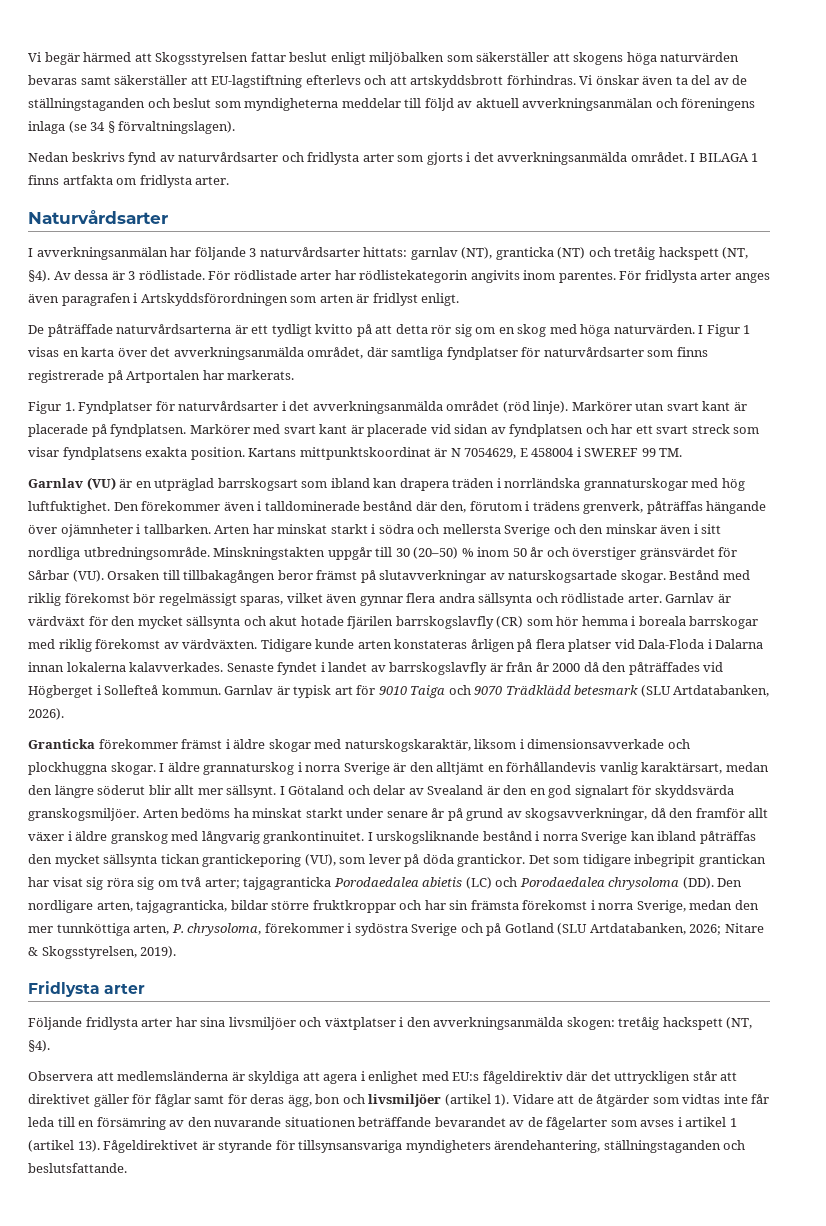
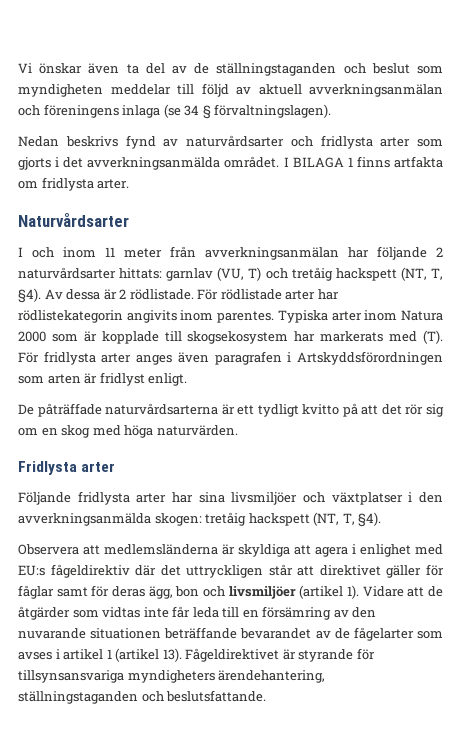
[28,52,740,65] [28,75,593,88] Vi begär härmed att Skogsstyrelsen fattar beslut enligt miljöbalken som säkerställer att skogens höga naturvärden bevaras samt säkerställer att EU-lagstiftning efterlevs och att artskyddsbrott förhindras. Vi -> [18,63,32,73] Vi
[244,98,339,111] myndigheterna -> [18,84,103,97] myndigheten
(33, 252) none -> [32,246,196,258] och inom 11 meter från
[249,248,257,257] 3 -> [436,247,443,257] 2
[461,247,586,260] (NT), granticka (NT) -> [217,267,262,281] (VU, T)
(749, 253) none -> [430,268,443,280] T,
[128,271,136,280] 3 -> [119,289,127,299] 2
(616, 277) none -> [277,310,444,323] [18,330,444,344] Typiska arter inom Natura 2000 som är kopplade till skogsekosystem har markerats med (T).
[395,324,428,334] detta -> [381,404,402,415] det
[698,324,751,337] [28,347,708,360] [28,370,295,383] [28,401,747,414] [28,424,760,437] [28,447,683,460] [28,477,745,491] [28,501,767,514] [28,524,722,537] [28,547,738,560] [28,570,750,583] [28,593,731,606] [28,616,759,629] [28,639,764,652] [28,662,724,675] [28,685,770,698] [28,708,64,720] [28,739,690,752] [28,762,769,775] [28,785,734,798] [28,808,769,821] [28,831,756,844] [28,854,766,867] [28,877,743,890] [28,900,759,913] [28,923,764,936] [28,946,177,959] I Figur 1 visas en karta över det avverkningsanmälda området, där samtliga fyndplatser för naturvårdsarter som finns registrerade på Artportalen har markerats. // Figur 1. Fyndplatser för naturvårdsarter i det avverkningsanmälda området (röd linje). Markörer utan svart kant är placerade på fyndplatsen. Markörer med svart kant är placerade vid sidan av fyndplatsen och har ett svart streck som visar fyndplatsens exakta position. Kartans mittpunktskoordinat är N 7054629, E 458004 i SWEREF 99 TM. // Garnlav (VU) är en utpräglad barrskogsart som ibland kan drapera träden i norrländska grannaturskogar med hög luftfuktighet. Den förekommer även i talldominerade bestånd där den, förutom i trädens grenverk, påträffas hängande över ojämnheter i tallbarken. Arten har minskat starkt i södra och mellersta Sverige och den minskar även i sitt nordliga utbredningsområde. Minskningstakten uppgår till 30 (20–50) % inom 50 år och överstiger gränsvärdet för Sårbar (VU). Orsaken till tillbakagången beror främst på slutavverkningar av naturskogsartade skogar. Bestånd med riklig förekomst bör regelmässigt sparas, vilket även gynnar flera andra sällsynta och rödlistade arter. Garnlav är värdväxt för den mycket sällsynta och akut hotade fjärilen barrskogslavfly (CR) som hör hemma i boreala barrskogar med riklig förekomst av värdväxten. Tidigare kunde arten konstateras årligen på flera platser vid Dala-Floda i Dalarna innan lokalerna kalavverkades. Senaste fyndet i landet av barrskogslavfly är från år 2000 då den påträffades vid Högberget i Sollefteå kommun. Garnlav är typisk art för 9010 Taiga och 9070 Trädklädd betesmark (SLU Artdatabanken, 2026). // Granticka förekommer främst i äldre skogar med naturskogskaraktär, liksom i dimensionsavverkade och plockhuggna skogar. I äldre grannaturskog i norra Sverige är den alltjämt en förhållandevis vanlig karaktärsart, medan den längre söderut blir allt mer sällsynt. I Götaland och delar av Svealand är den en god signalart för skyddsvärda granskogsmiljöer. Arten bedöms ha minskat starkt under senare år på grund av skogsavverkningar, då den framför allt växer i äldre granskog med långvarig grankontinuitet. I urskogsliknande bestånd i norra Sverige kan ibland påträffas den mycket sällsynta tickan grantickeporing (VU), som lever på döda grantickor. Det som tidigare inbegripit grantickan har visat sig röra sig om två arter; tajgagranticka Porodaedalea abietis (LC) och Porodaedalea chrysoloma (DD). Den nordligare arten, tajgagranticka, bildar större fruktkroppar och har sin främsta förekomst i norra Sverige, medan den mer tunnköttiga arten, P. chrysoloma, förekommer i sydöstra Sverige och på Gotland (SLU Artdatabanken, 2026; Nitare & Skogsstyrelsen, 2019). -> (238, 430) none
(753, 1023) none -> [342,513,355,525] T,

